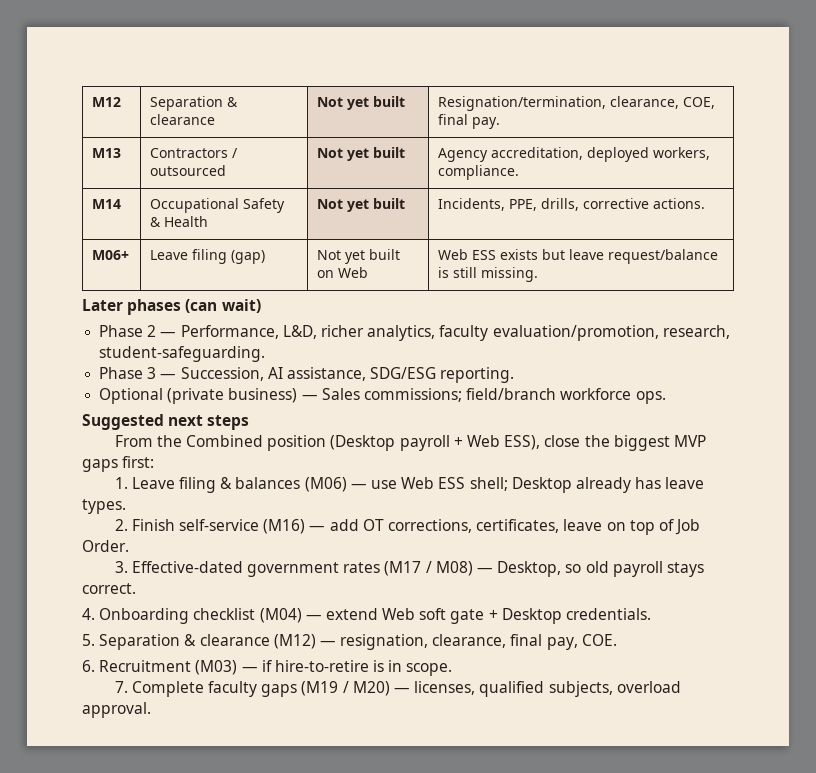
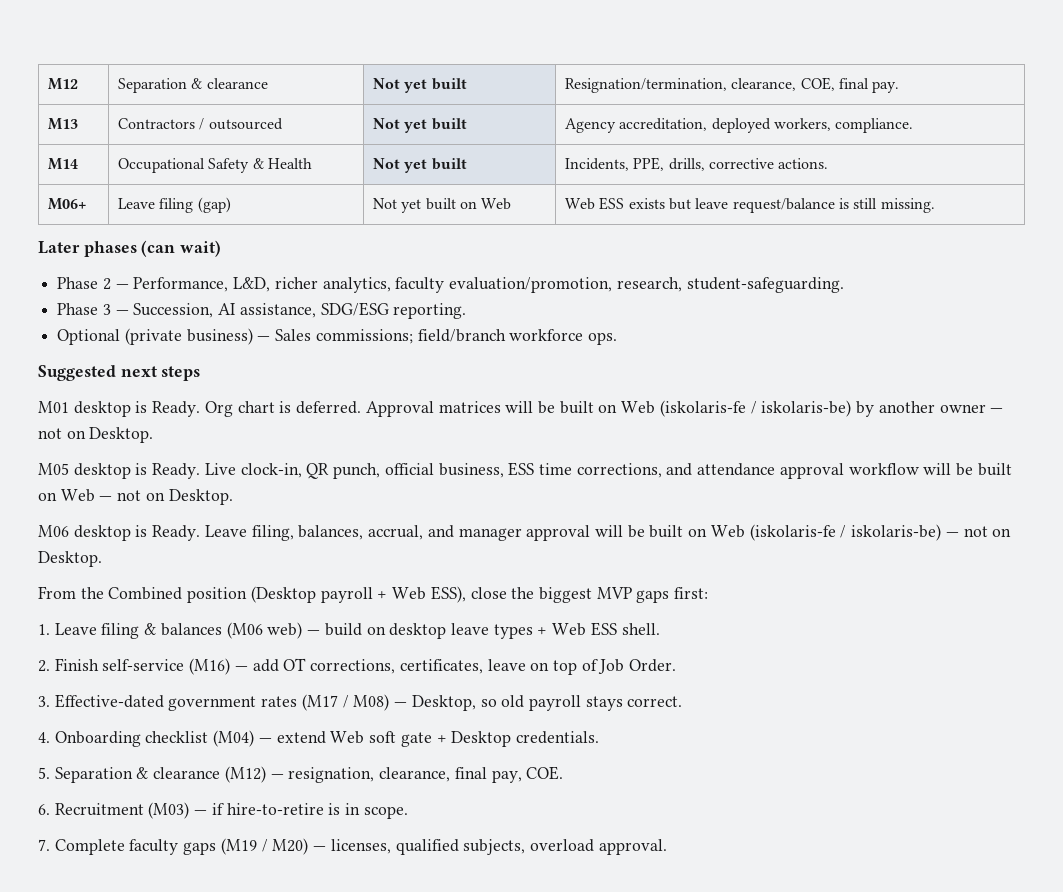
(250, 422) none -> [38,400,1004,417] [38,427,154,443] [38,462,1012,479] [38,489,233,505] [38,524,1012,541] [38,551,102,567] // M01 desktop is Ready. Org chart is deferred. Approval matrices will be built on Web (iskolaris-fe / iskolaris-be) by another owner — not on Desktop. // M05 desktop is Ready. Live clock-in, QR punch, official business, ESS time corrections, and attendance approval workflow will be built on Web — not on Desktop. // M06 desktop is Ready. Leave filing, balances, accrual, and manager approval will be built on Web (iskolaris-fe / iskolaris-be) — not on Desktop.
[304,477,705,493] [82,499,126,514] (M06) — use Web ESS shell; Desktop already has leave types. -> [226,622,660,639] (M06 web) — build on desktop leave types + Web ESS shell.

